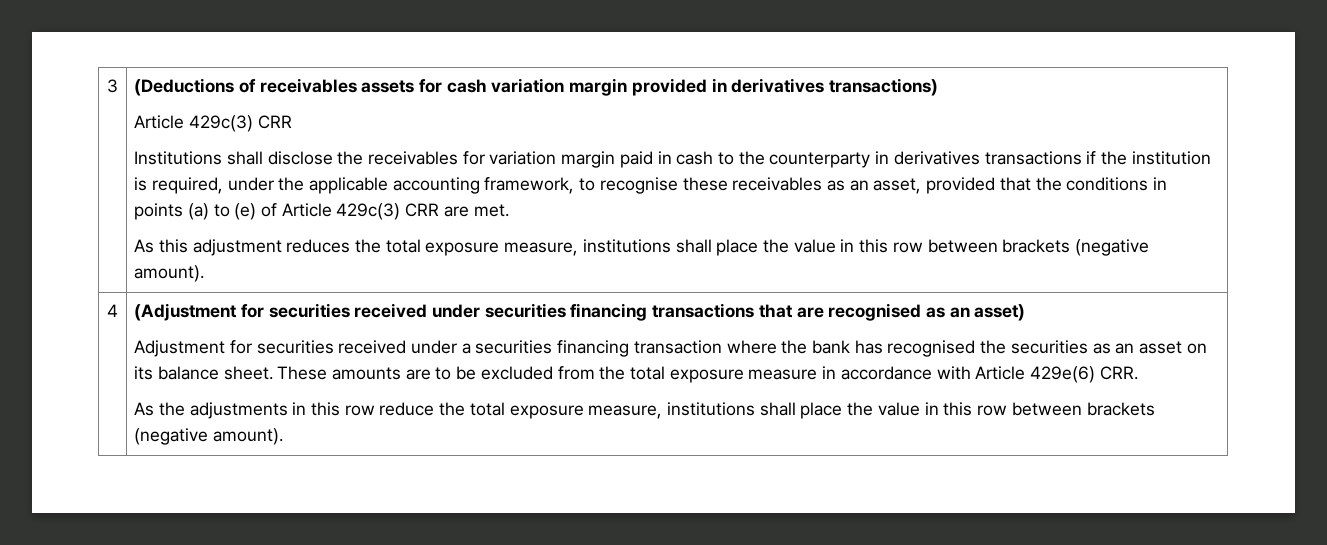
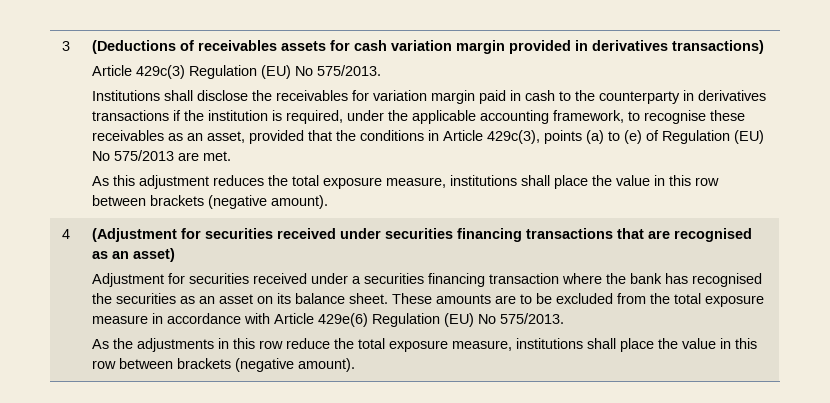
[257,115,292,129] CRR -> [189,65,382,79] Regulation (EU) No 575/2013.
(1168, 183) none -> [443,130,541,144] Article 429c(3),
[281,203,440,220] Article 429c(3) CRR -> [662,130,765,144] [92,150,175,161] Regulation (EU) No 575/2013
[1099,366,1138,380] CRR. -> [372,313,565,327] Regulation (EU) No 575/2013.

